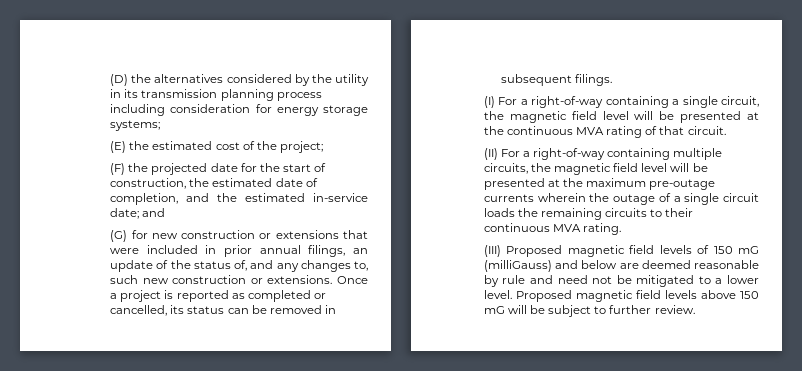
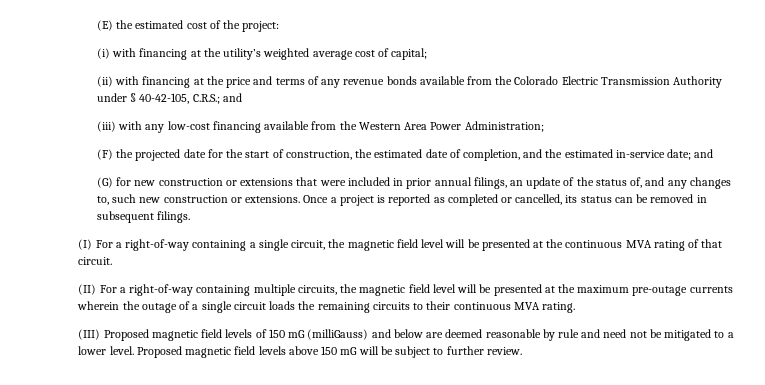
[110,74,370,86] [110,89,322,101] [110,104,368,116] [110,120,161,131] (D) the alternatives considered by the utility in its transmission planning process including consideration for energy storage systems; // -> (96, 25) none
[279,141,323,153] project; -> [242,21,280,32] [96,48,428,60] [96,76,723,88] [96,93,242,104] [96,121,544,133] project: // (i) with financing at the utility’s weighted average cost of capital; // (ii) with financing at the price and terms of any revenue bonds available from the Colorado Electric Transmission Authority under § 40-42-105, C.R.S.; and // (iii) with any low-cost financing available from the Western Area Power Administration;

